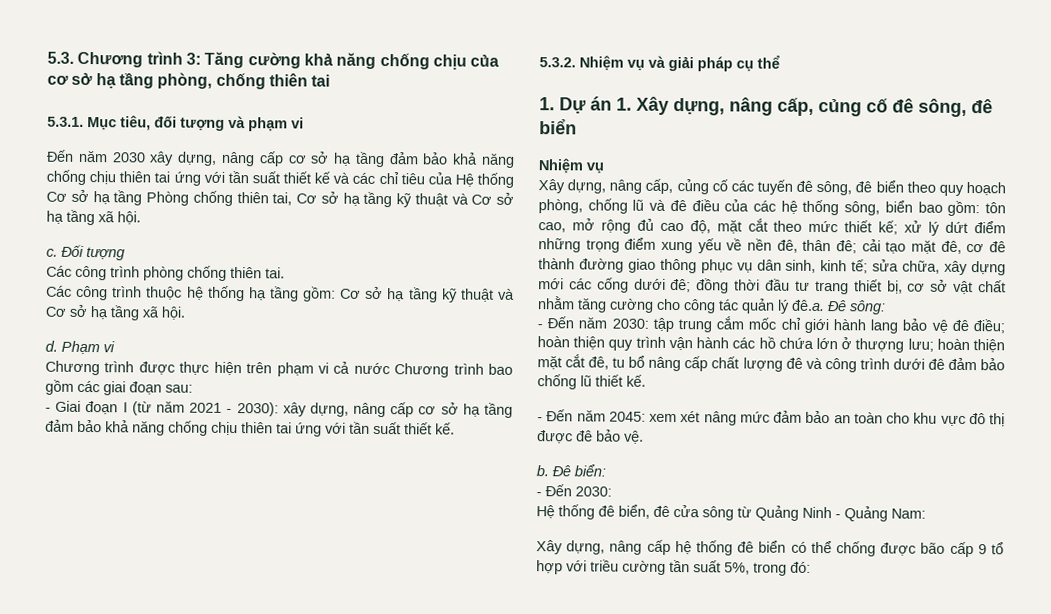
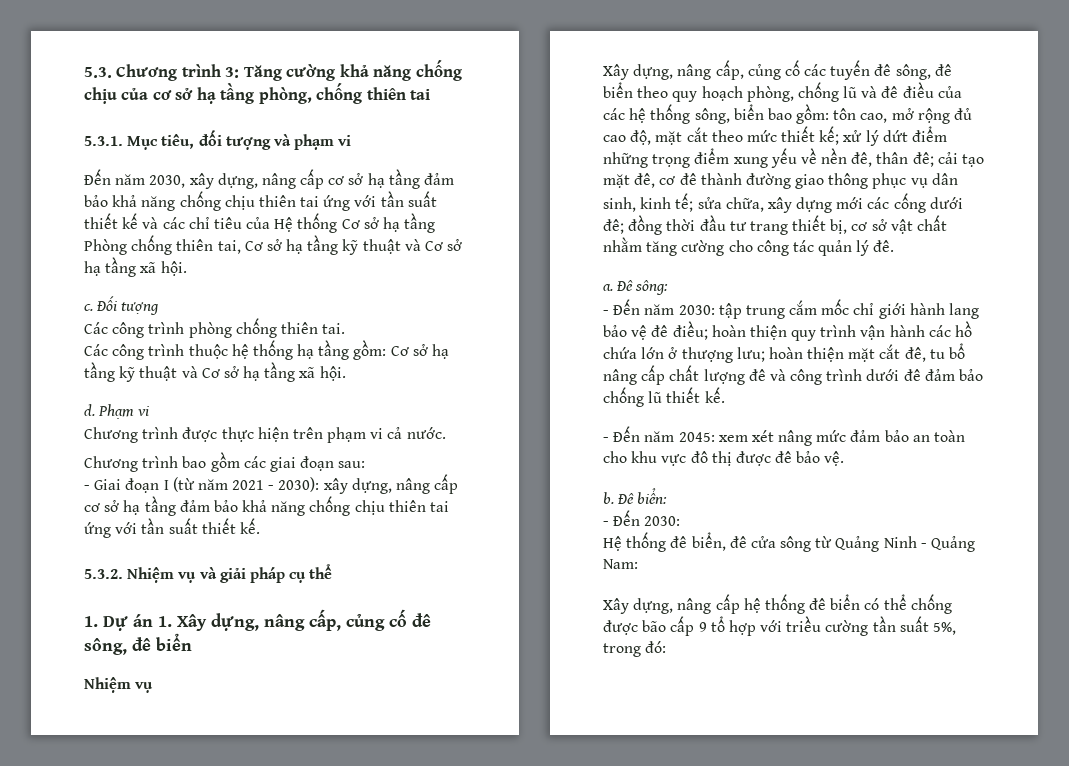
[111,152,146,163] 2030 -> [149,175,186,188] 2030,
[353,362,390,375] nước -> [406,427,446,439] nước. //
[791,299,825,312] đê.a. -> [873,240,895,252] [603,284,613,291] đê. // a.

